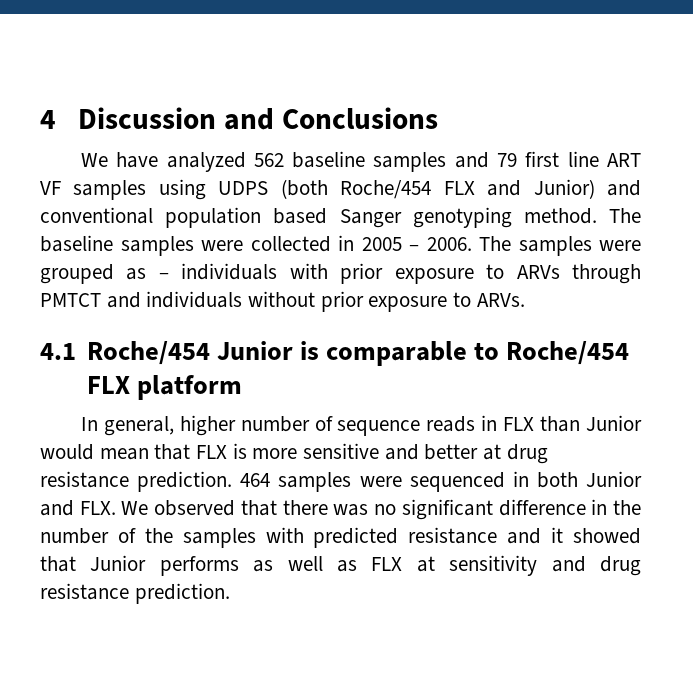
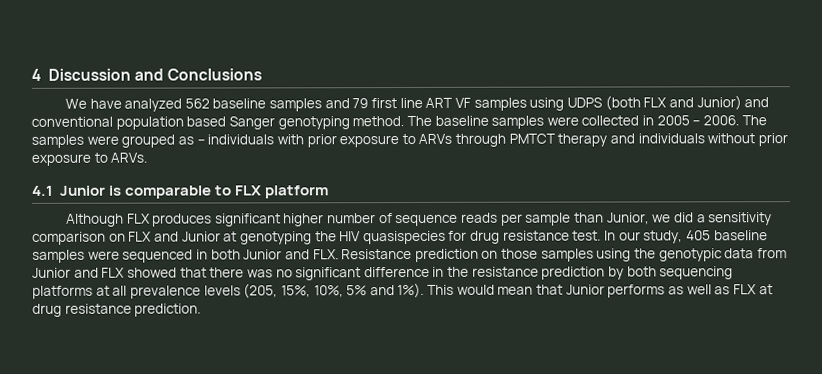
[340,180,432,199] Roche/454 -> (641, 103) none
(101, 300) none -> [557,133,608,147] therapy
[86,341,210,365] Roche/454 -> (54, 190) none
[506,341,630,365] Roche/454 -> (232, 190) none
[80,416,174,436] In general, -> [65,213,281,227] Although FLX produces significant
[481,415,642,432] [40,443,548,464] [40,471,271,492] in FLX than Junior would mean that FLX is more sensitive and better at drug resistance prediction. 464 -> [500,212,773,226] [32,230,768,245] per sample than Junior, we did a sensitivity comparison on FLX and Junior at genotyping the HIV quasispecies for drug resistance test. In our study, 405 baseline
[121,500,236,516] We observed -> [341,248,787,262] [32,267,177,278] Resistance prediction on those samples using the genotypic data from Junior and FLX showed
[40,527,642,548] number of the samples with predicted resistance and it showed -> [471,266,734,280] [32,282,534,299] resistance prediction by both sequencing platforms at all prevalence levels (205, 15%, 10%, 5% and 1%). This would mean
[449,555,586,576] sensitivity and -> (773, 289) none

